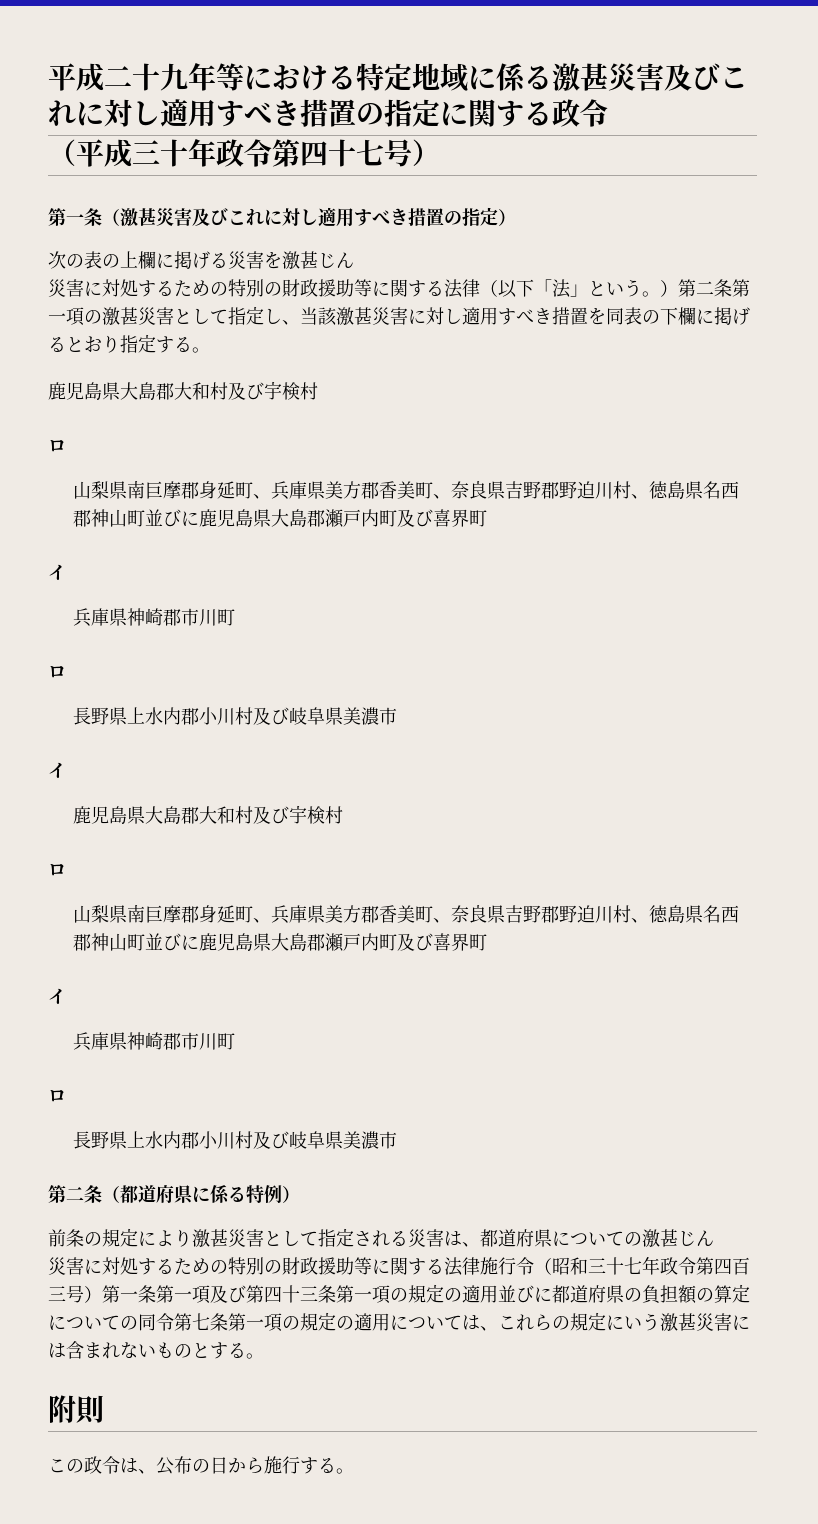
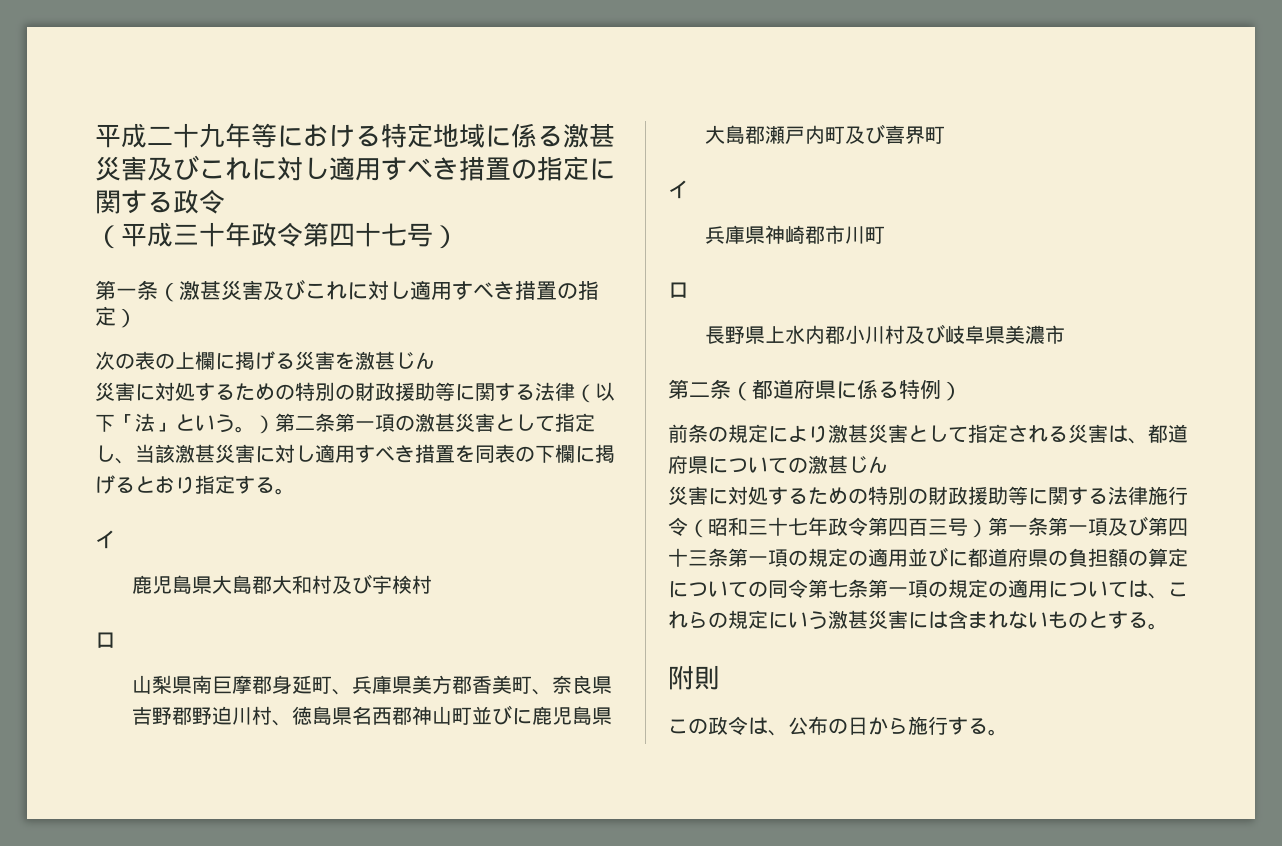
[48,381,318,400] [48,439,66,452] [73,480,740,500] [73,509,488,528] [48,564,66,580] [73,608,236,627] [48,665,66,678] [73,707,398,725] // 鹿児島県大島郡大和村及び宇検村 // ロ // 山梨県南巨摩郡身延町、兵庫県美方郡香美町、奈良県吉野郡野迫川村、徳島県名西郡神山町並びに鹿児島県大島郡瀬戸内町及び喜界町 // イ // 兵庫県神崎郡市川町 // ロ // 長野県上水内郡小川村及び岐阜県美濃市 -> (295, 491) none

